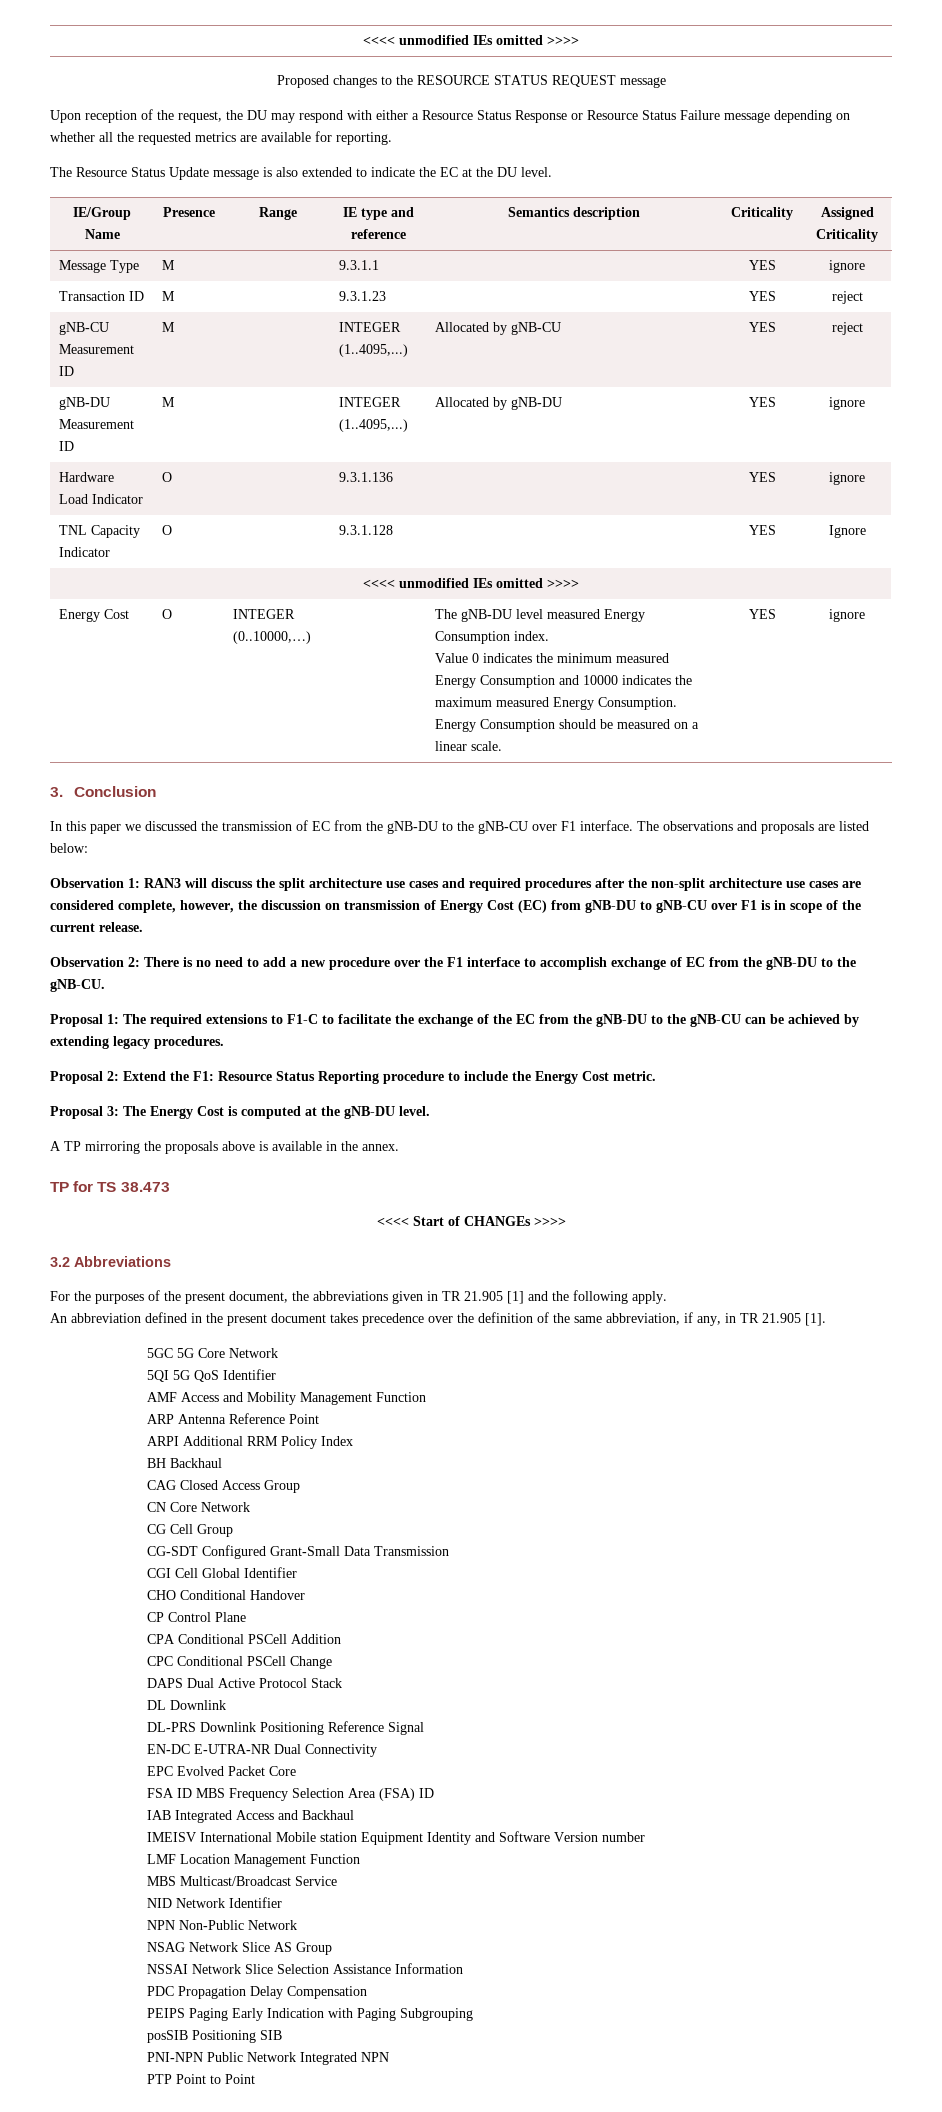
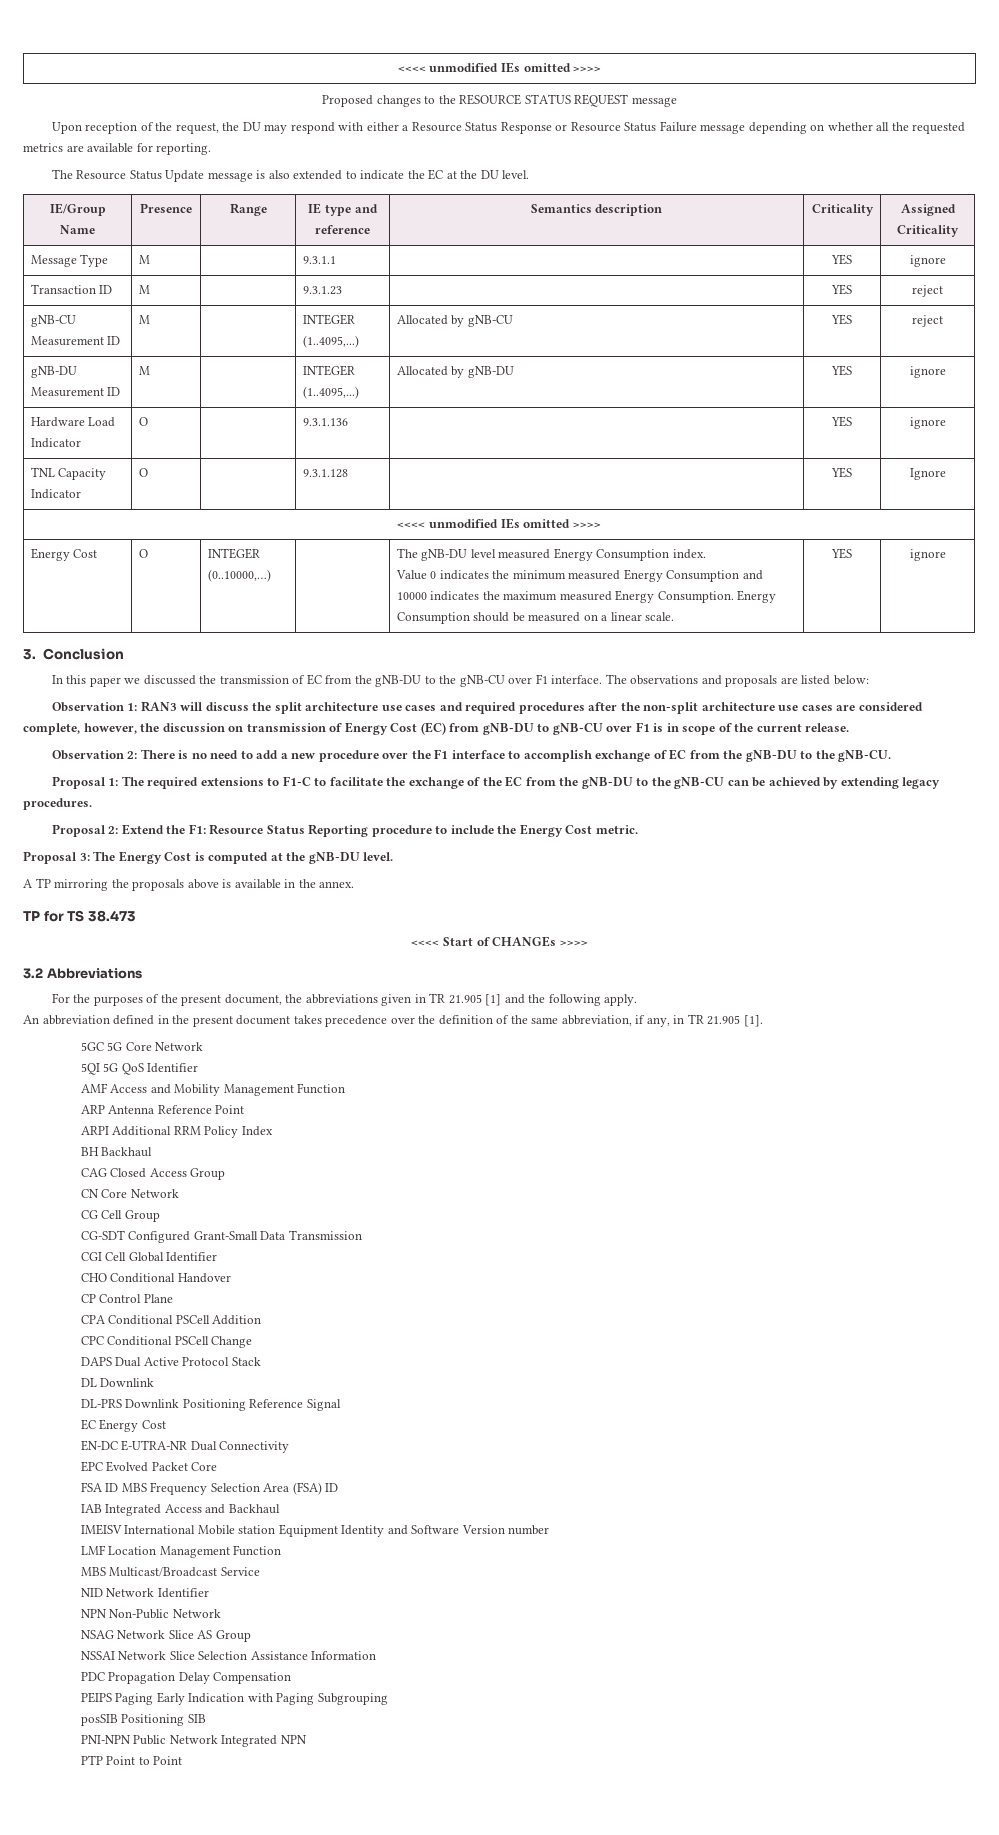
(425, 1728) none -> [80,1419,166,1432] // EC Energy Cost

